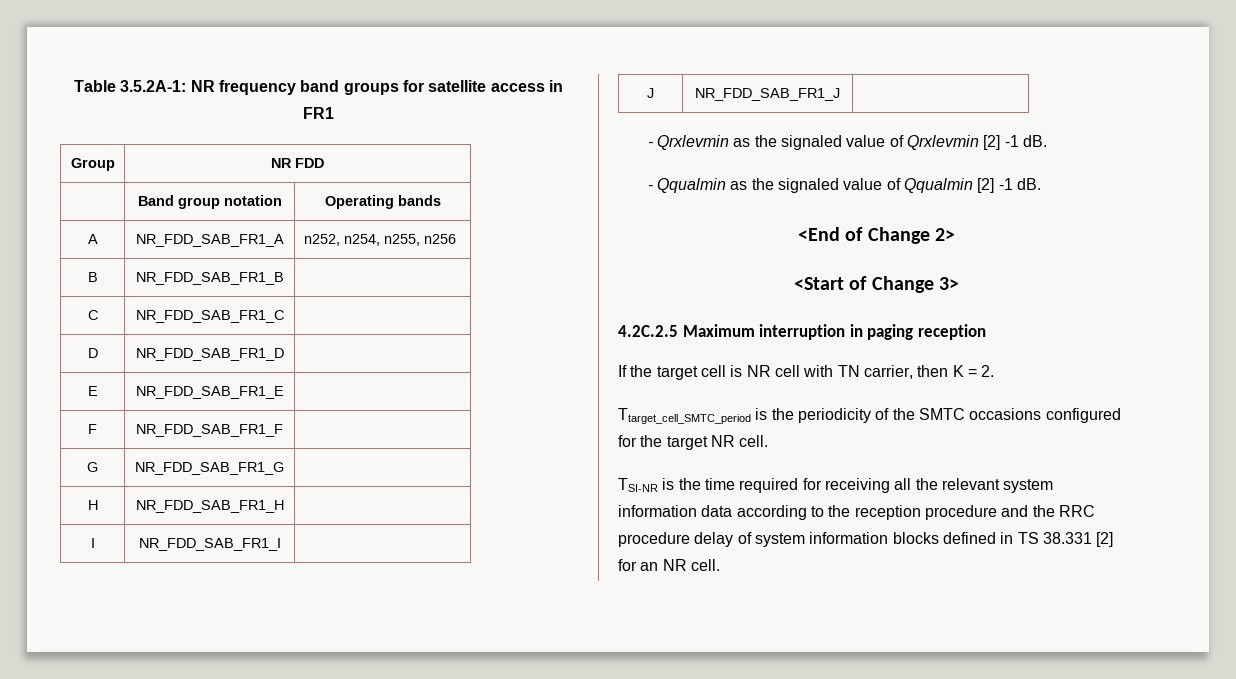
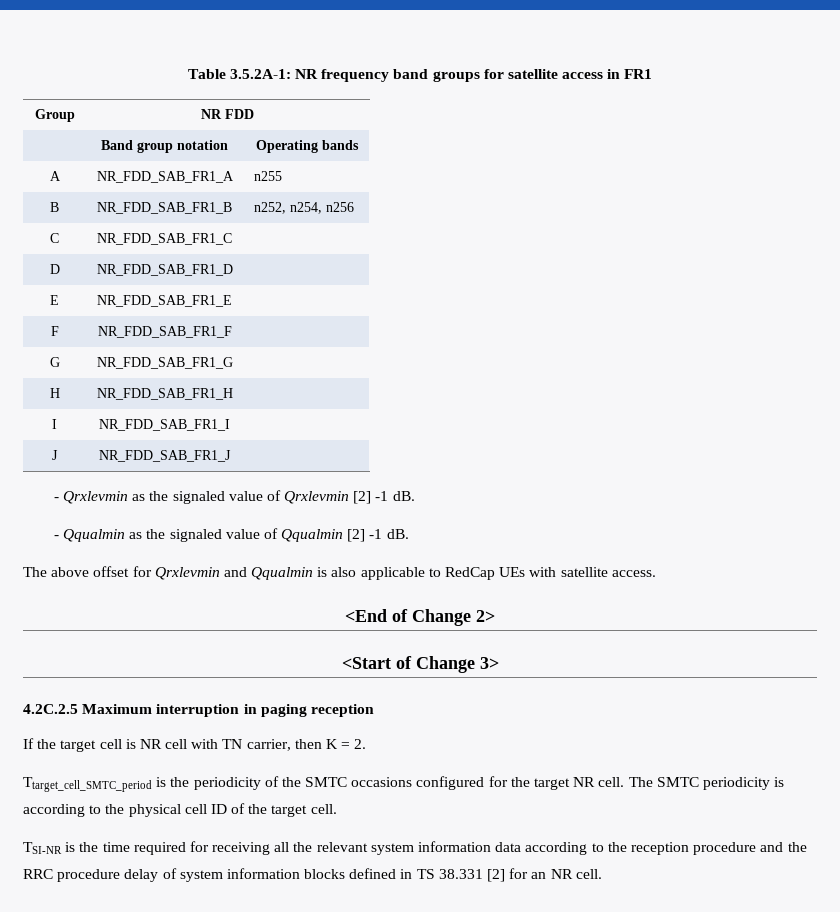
[303,234,456,246] n252, n254, n255, n256 -> [253,171,282,181] n255
(284, 278) none -> [253,202,354,214] n252, n254, n256
(1041, 184) none -> [23,566,656,580] // The above offset for Qrxlevmin and Qqualmin is also applicable to RedCap UEs with satellite access.
(769, 441) none -> [628,777,785,790] [23,803,337,817] The SMTC periodicity is according to the physical cell ID of the target cell.

